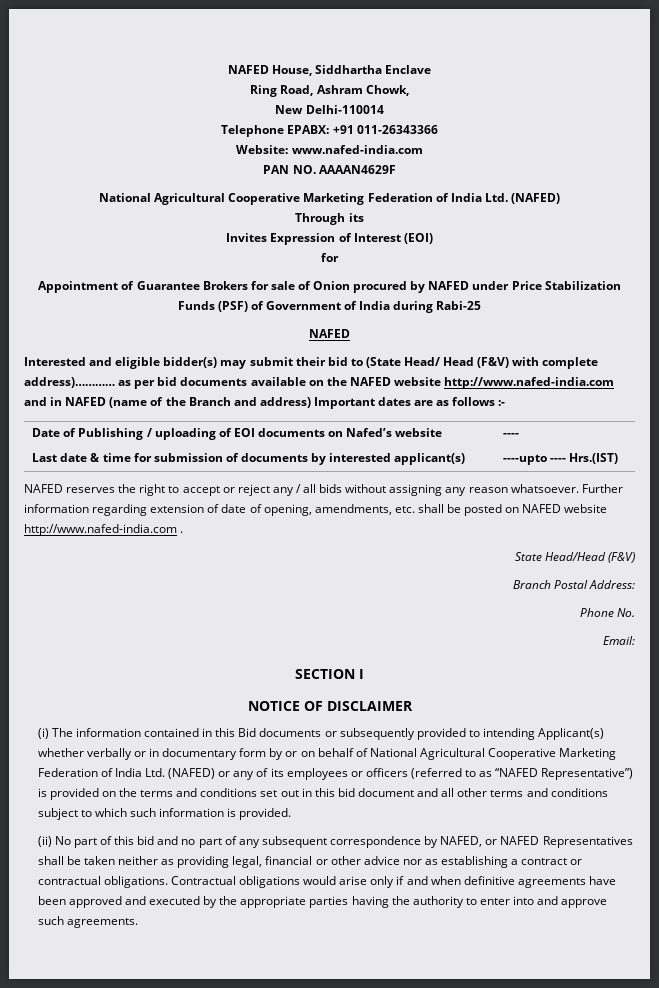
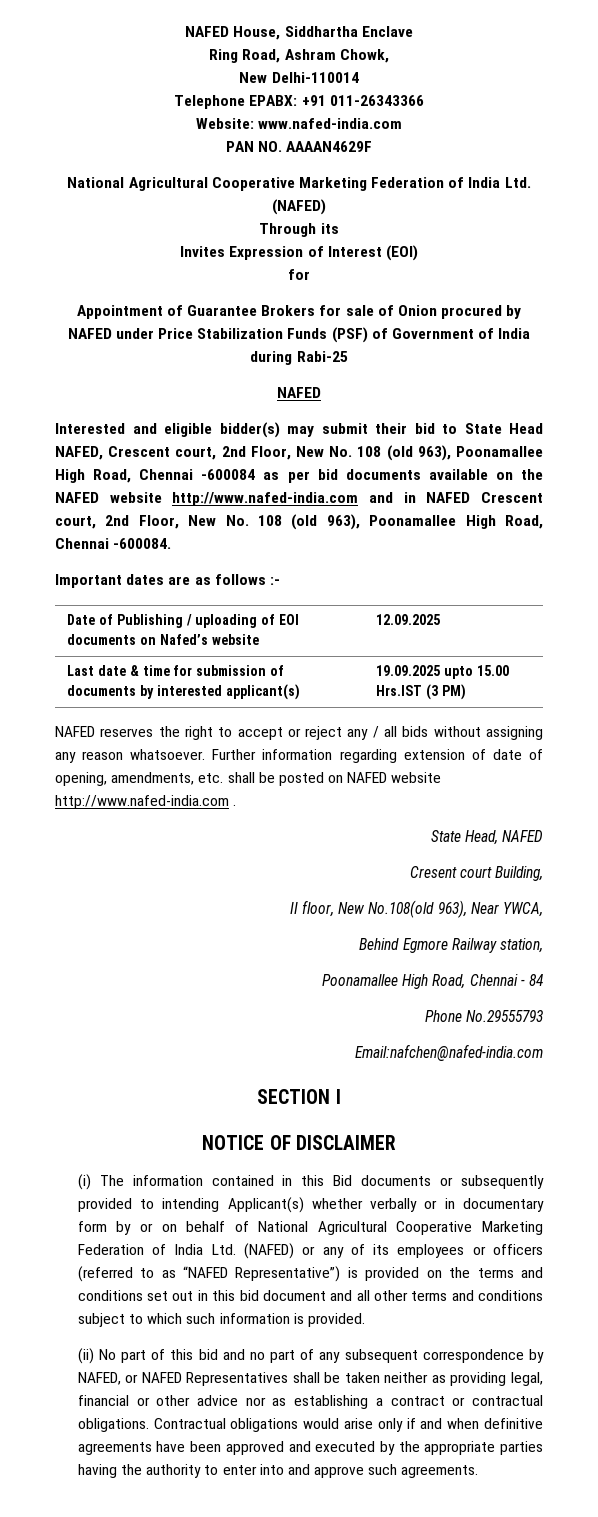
[365,357,599,369] [24,377,115,388] (State Head/ Head (F&V) with complete address)………… -> [464,423,543,434] [55,445,543,461] [55,469,256,483] State Head NAFED, Crescent court, 2nd Floor, New No. 108 (old 963), Poonamallee High Road, Chennai -600084
[109,397,311,408] (name of the Branch and address) -> [481,492,543,503] [55,514,543,530] [55,538,172,549] Crescent court, 2nd Floor, New No. 108 (old 963), Poonamallee High Road, Chennai -600084. //
[503,433,520,437] ---- -> [376,614,441,625] 12.09.2025
[503,453,619,465] ----upto ---- Hrs.(IST) -> [376,665,509,679] [376,684,466,700] 19.09.2025 upto 15.00 Hrs.IST (3 PM)
[544,552,635,563] [512,580,635,589] Head/Head (F&V) // Branch Postal Address: -> [464,830,543,845] [409,866,543,881] [289,900,543,918] [359,938,543,953] [322,974,543,989] Head, NAFED // Cresent court Building, // II floor, New No.108(old 963), Near YWCA, // Behind Egmore Railway station, // Poonamallee High Road, Chennai - 84
[617,608,635,617] [603,636,635,645] No. // Email: -> [466,1010,543,1022] [355,1044,543,1061] No.29555793 // Email:nafchen@nafed-india.com

